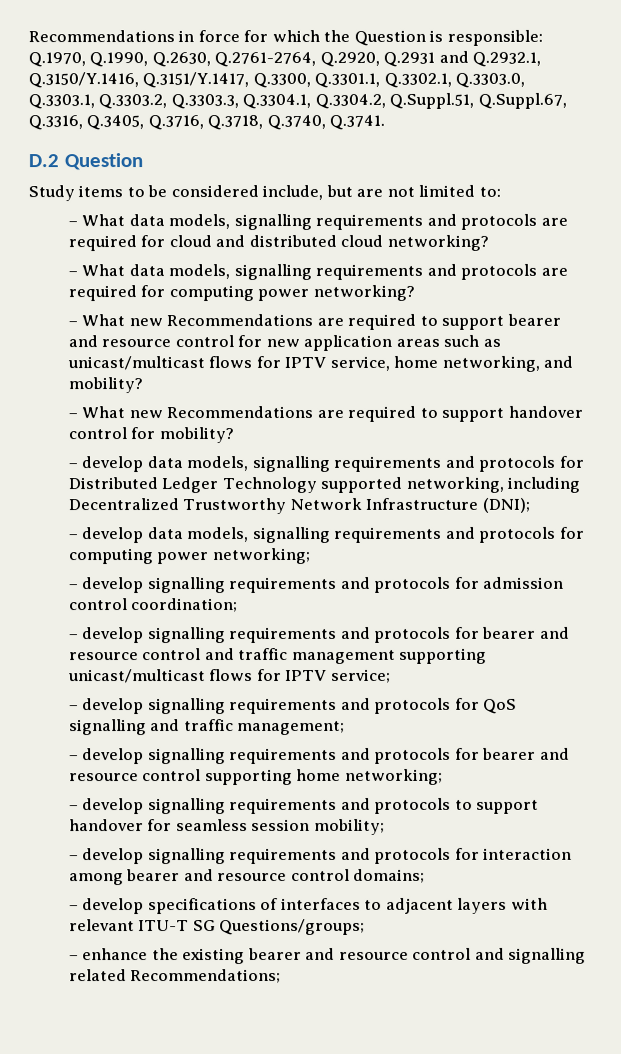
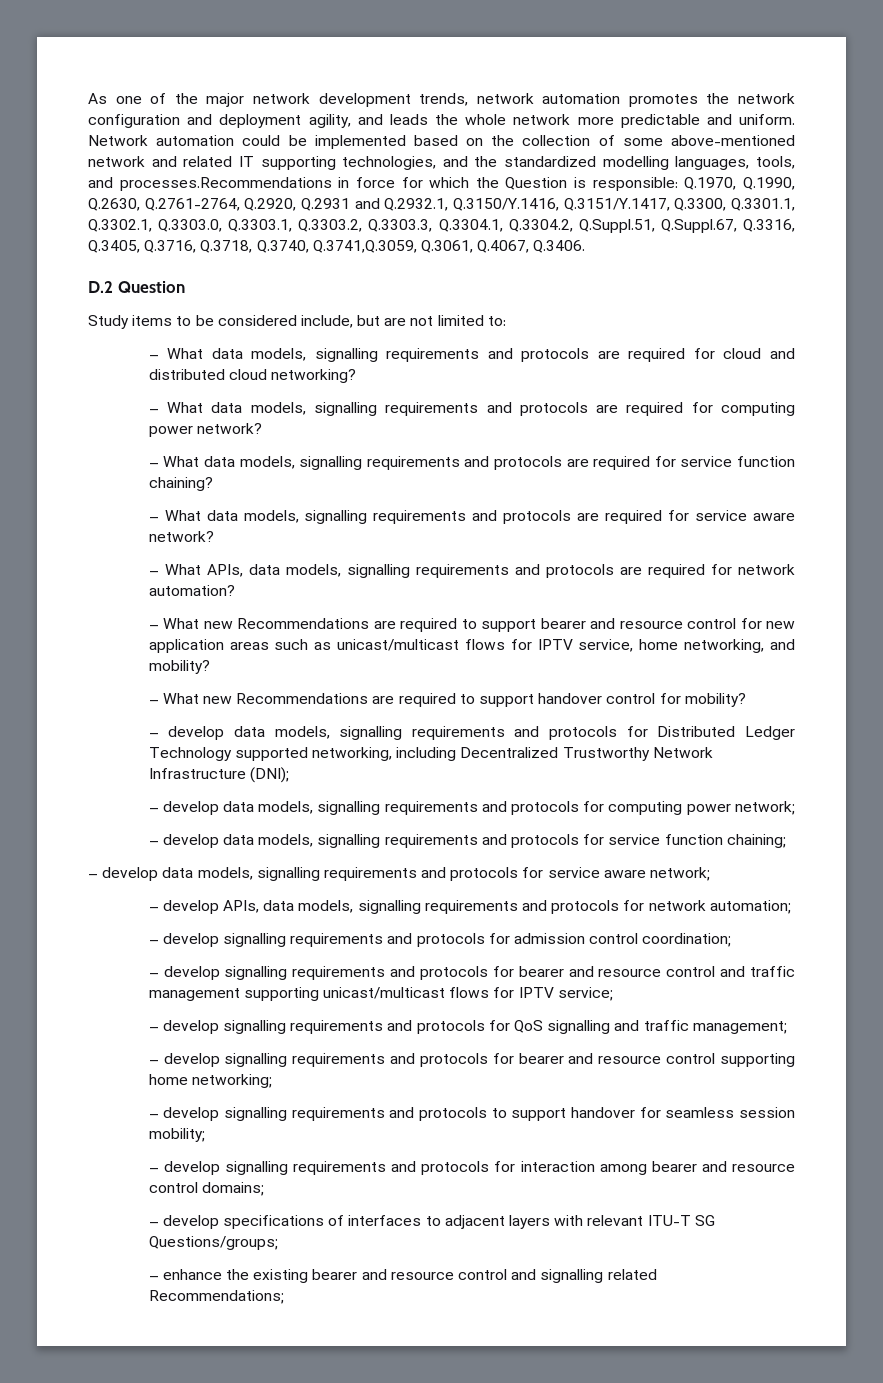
[28,30,175,43] Recommendations -> [88,93,796,107] [88,114,795,128] [88,135,795,149] [88,156,795,170] [88,177,332,191] As one of the major network development trends, network automation promotes the network configuration and deployment agility, and leads the whole network more predictable and uniform. Network automation could be implemented based on the collection of some above-mentioned network and related IT supporting technologies, and the standardized modelling languages, tools, and processes.Recommendations
[329,114,386,130] Q.3741. -> [312,240,586,253] Q.3741,Q.3059, Q.3061, Q.4067, Q.3406.
[312,284,415,301] networking? -> [196,423,262,434] [148,456,795,470] [148,477,213,491] [148,510,795,524] [148,531,214,542] [148,564,795,578] [148,585,235,596] network? // – What data models, signalling requirements and protocols are required for service function chaining? // – What data models, signalling requirements and protocols are required for service aware network? // – What APIs, data models, signalling requirements and protocols are required for network automation?
[212,548,311,565] networking; -> [734,801,795,815] [148,834,786,848] [88,867,711,881] [148,900,791,914] network; // – develop data models, signalling requirements and protocols for service function chaining; // – develop data models, signalling requirements and protocols for service aware network; // – develop APIs, data models, signalling requirements and protocols for network automation;

